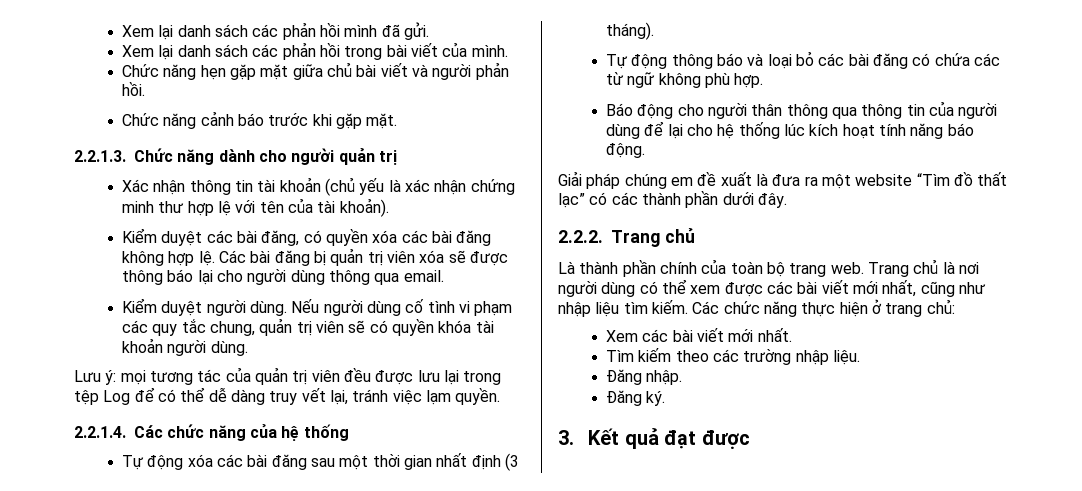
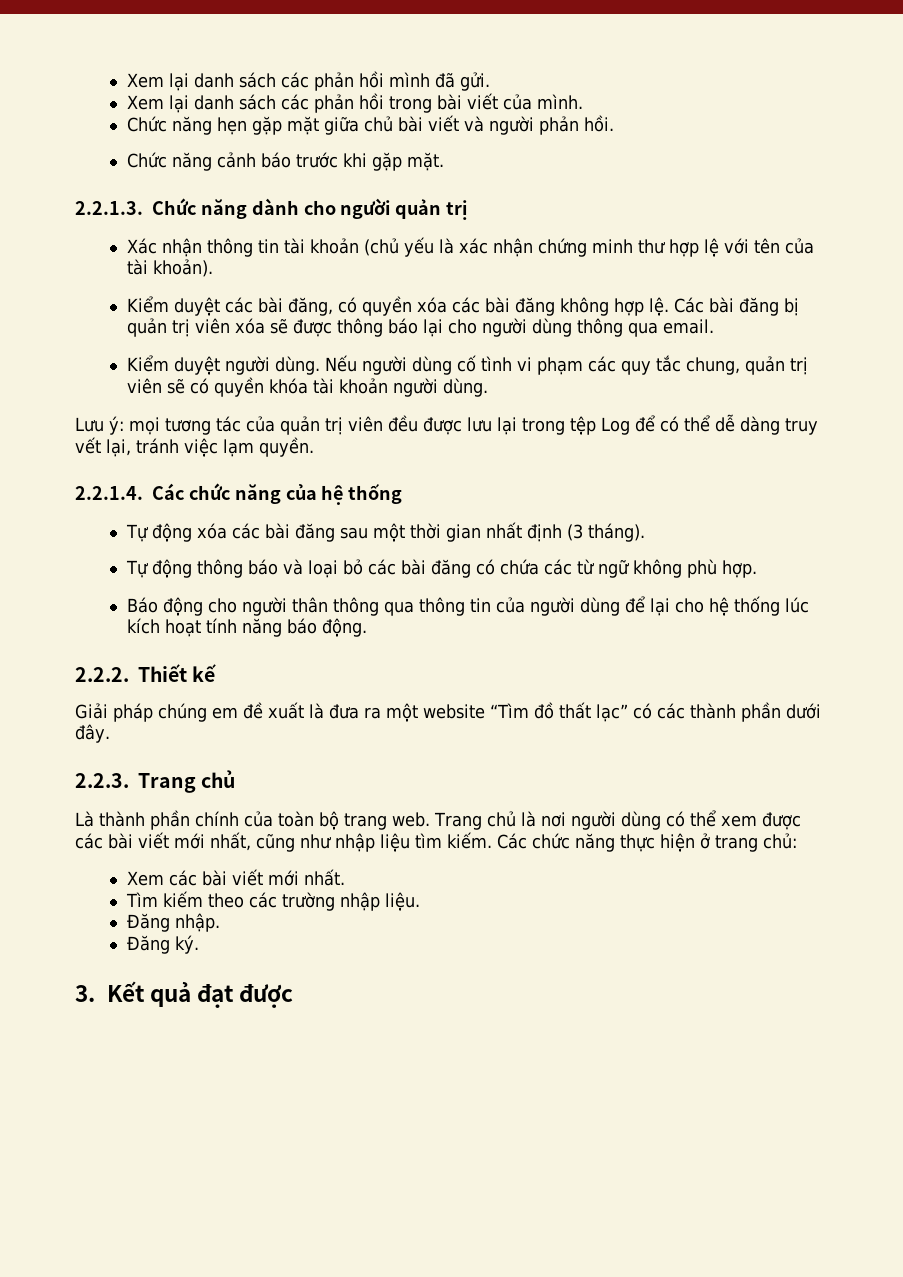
(646, 150) none -> [75,664,217,682] // 2.2.2. Thiết kế
[558,230,603,243] 2.2.2. -> [75,773,129,788] 2.2.3.

